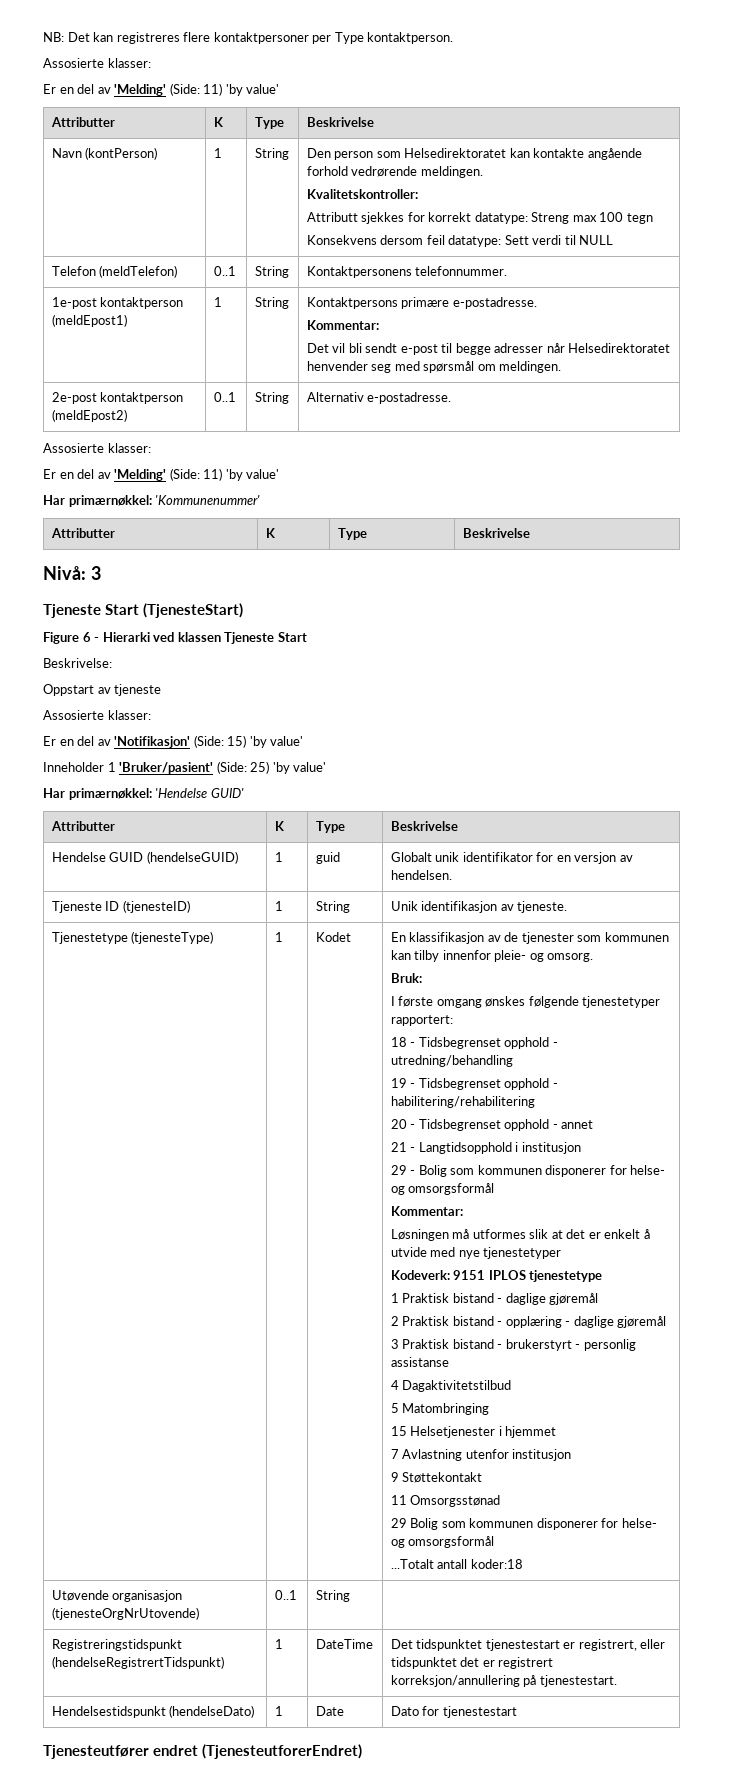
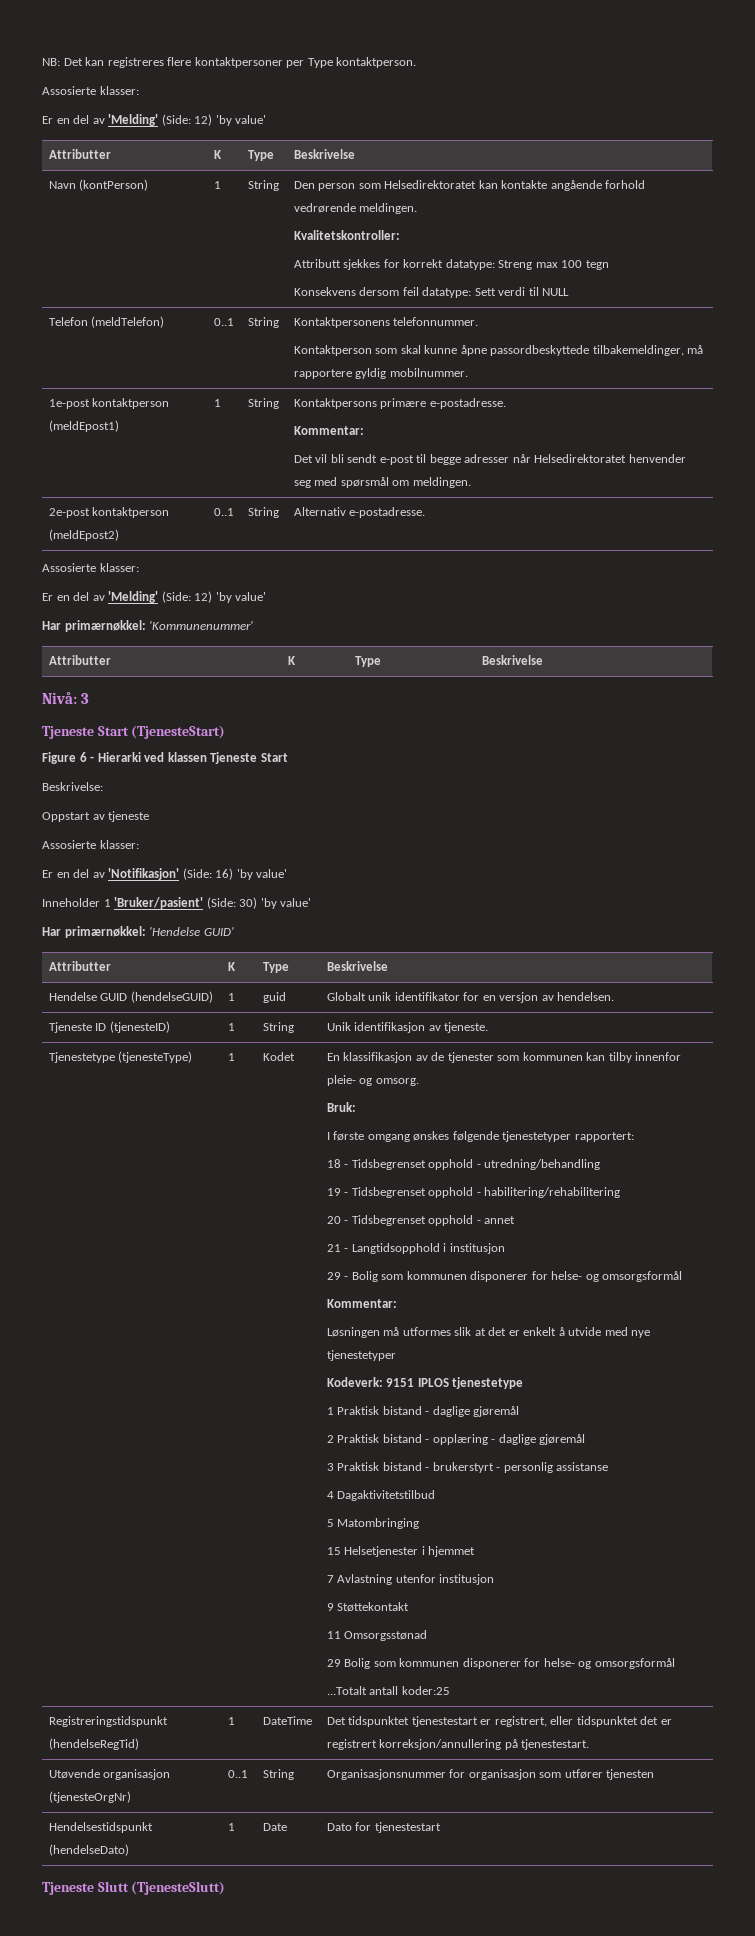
[203,83,223,96] 11) -> [194,114,213,126] 12)
(508, 271) none -> [293,345,704,356] [293,368,468,379] // Kontaktperson som skal kunne åpne passordbeskyttede tilbakemeldinger, må rapportere gyldig mobilnummer.
[203,468,223,481] 11) -> [194,591,213,603] 12)
[227,735,247,748] 15) -> [215,868,234,880] 16)
[250,761,270,774] 25) -> [239,897,258,909] 30)
[470,1559,523,1569] [51,1590,183,1602] [51,1607,199,1620] [274,1590,297,1600] [315,1590,350,1602] koder:18 // Utøvende organisasjon (tjenesteOrgNrUtovende) | 0..1 | String | -> [401,1686,450,1695] koder:25
[51,1656,224,1669] (hendelseRegistrertTidspunkt) -> [48,1738,139,1750] (hendelseRegTid)
(617, 1681) none -> [48,1769,171,1780] [48,1791,131,1803] [227,1770,248,1778] [262,1769,294,1780] [326,1769,655,1780] // Utøvende organisasjon (tjenesteOrgNr) | 0..1 | String | Organisasjonsnummer for organisasjon som utfører tjenesten
[43,1744,363,1759] Tjenesteutfører endret (TjenesteutforerEndret) -> [42,1881,226,1895] Tjeneste Slutt (TjenesteSlutt)

